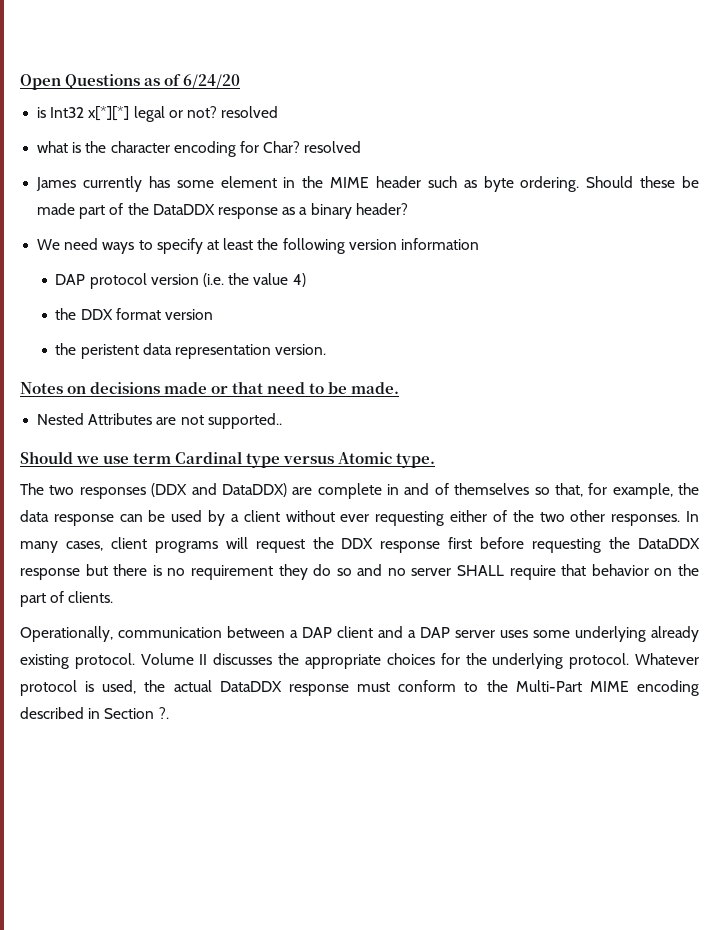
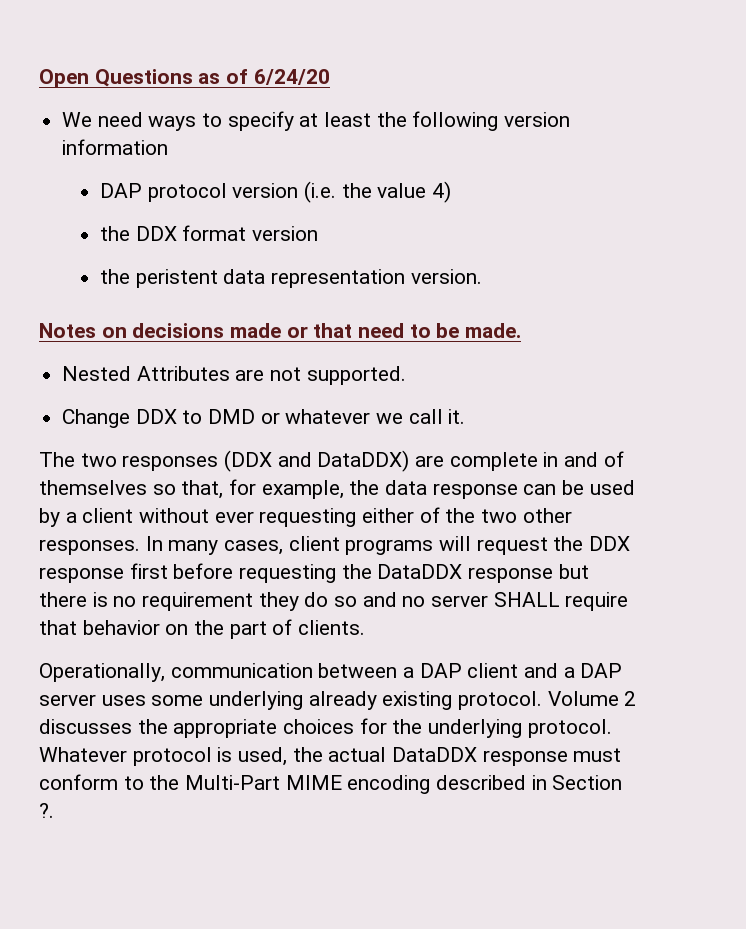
[37,106,279,122] [37,141,362,157] [36,176,700,192] [37,203,408,219] // is Int32 x[*][*] legal or not? resolved // what is the character encoding for Char? resolved // James currently has some element in the MIME header such as byte ordering. Should these be made part of the DataDDX response as a binary header? -> (330, 77) none
[207,413,282,429] [20,451,436,468] supported.. // Should we use term Cardinal type versus Atomic type. -> [306,366,406,385] [62,409,466,428] supported. // Change DDX to DMD or whatever we call it.
[199,654,208,665] II -> [624,691,637,706] 2

